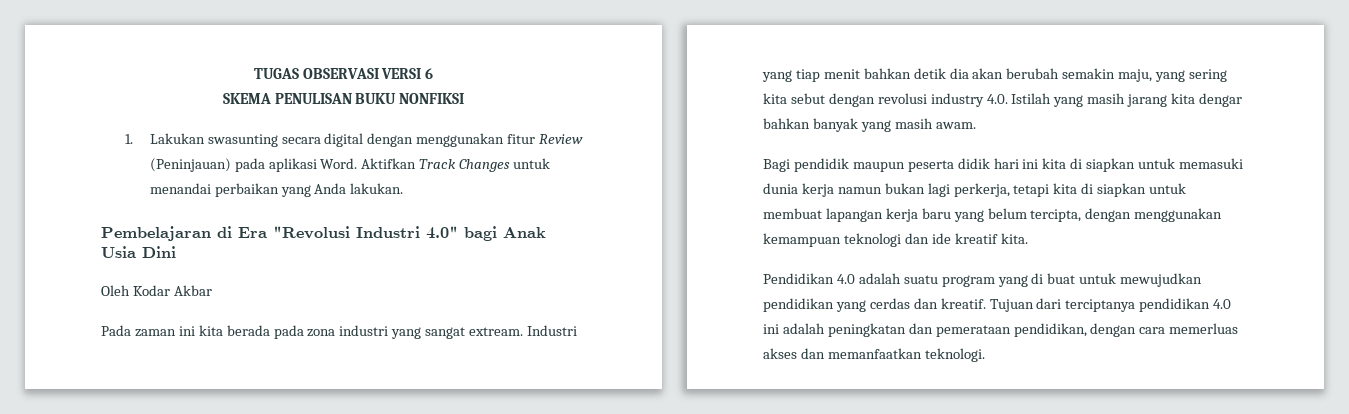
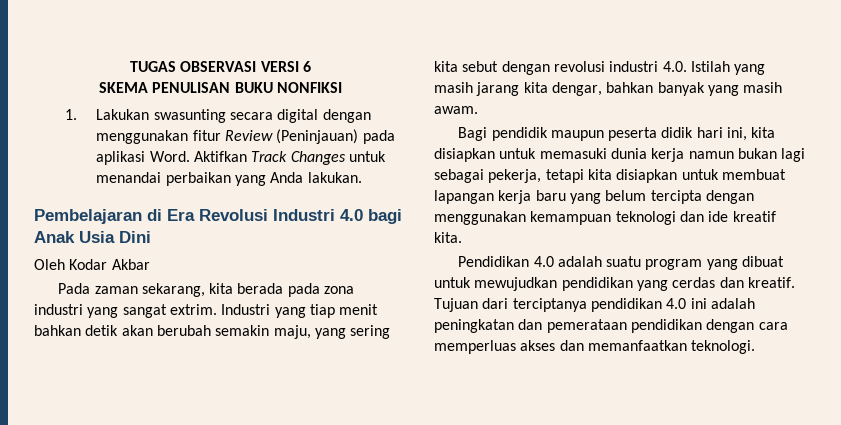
[273,226,458,239] "Revolusi Industri 4.0" -> [199,209,363,221] Revolusi Industri 4.0
[178,326,195,336] ini -> [141,283,205,297] sekarang,
[469,327,524,336] extream. -> [169,304,217,315] extrim.
[949,68,969,79] dia -> (119, 330) none
[930,93,984,107] industry -> [609,61,659,72] industri
[1199,93,1243,107] dengar -> [551,82,602,96] dengar,
[1022,158,1136,172] ini kita di siapkan -> [727,127,776,141] [434,148,495,162] ini, kita disiapkan
[953,183,1147,197] perkerja, tetapi kita di siapkan -> [434,169,678,183] sebagai pekerja, tetapi kita disiapkan
[1030,209,1082,222] tercipta, -> [650,190,702,204] tercipta
[1031,273,1076,284] di buat -> [742,256,785,267] dibuat
[1013,323,1087,337] pendidikan, -> [630,319,702,333] pendidikan
[1169,323,1239,334] memerluas -> [434,340,516,354] memperluas

